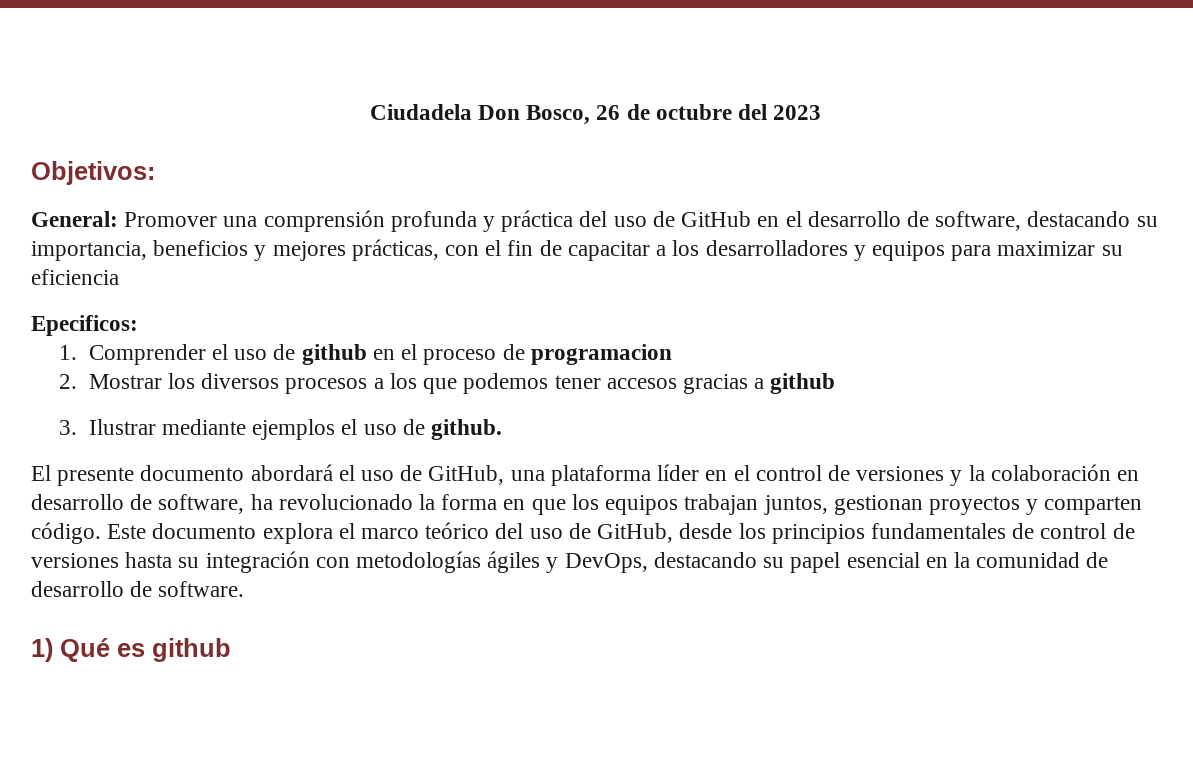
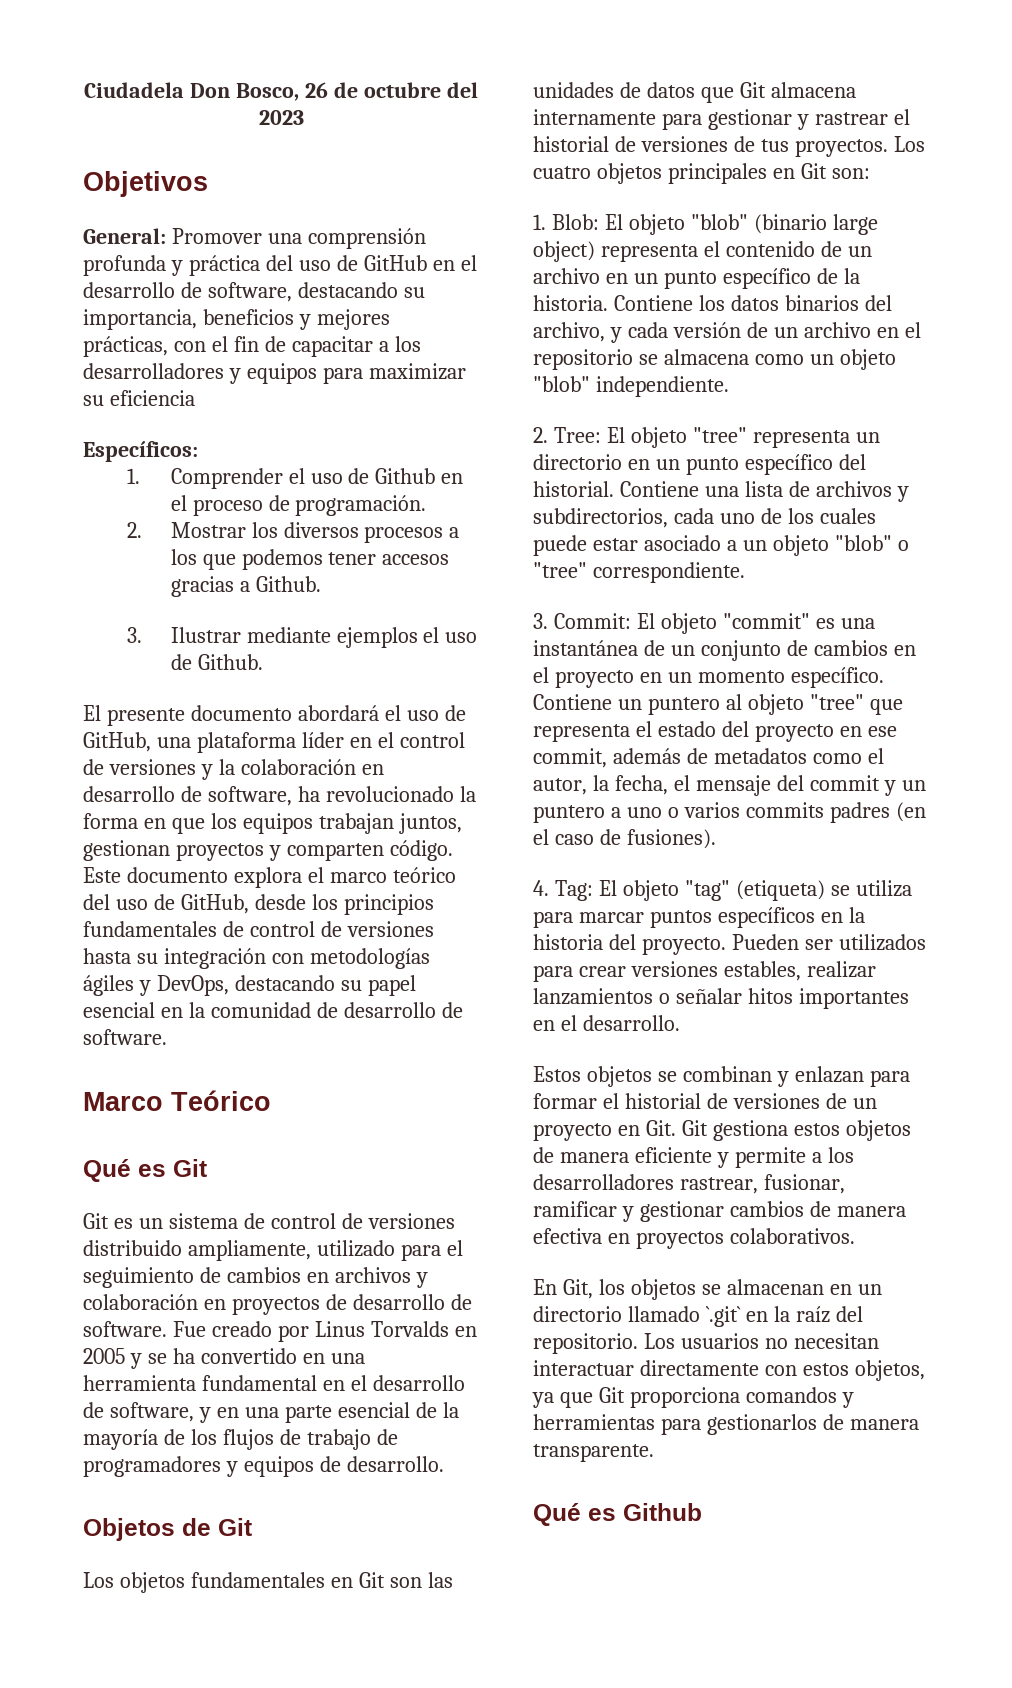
[31,161,155,185] Objetivos: -> [83,171,208,197] Objetivos
[31,315,138,336] Epecificos: -> [83,441,198,462] Específicos:
[301,344,367,365] github -> [375,468,436,484] Github
[530,344,672,365] programacion -> [295,495,427,516] programación.
[770,373,836,394] github -> [255,576,321,592] Github.
[431,419,503,440] github. -> [197,654,263,670] Github.
[31,638,231,662] 1) Qué es github -> [83,1090,271,1111] [83,1159,207,1182] [83,1213,455,1229] [83,1240,463,1261] [83,1267,428,1288] [83,1294,472,1315] [83,1321,477,1342] [83,1348,365,1369] [83,1375,465,1391] [83,1402,459,1423] [83,1429,398,1450] [83,1456,444,1477] [83,1518,252,1541] [83,1572,453,1593] [533,82,856,103] [533,109,910,130] [533,136,925,157] [533,163,870,184] [533,214,878,235] [533,241,872,262] [533,268,860,289] [533,295,892,311] [533,322,921,343] [533,349,896,370] [533,376,729,397] [533,427,880,448] [533,454,866,475] [533,481,909,502] [533,508,876,528] [533,535,909,556] [533,562,745,583] [533,613,875,634] [533,640,916,661] [533,667,884,688] [533,694,903,715] [533,721,897,742] [533,748,884,768] [533,775,926,796] [533,802,926,823] [533,829,716,849] [533,880,912,901] [533,907,865,928] [533,934,926,955] [533,961,876,982] [533,988,909,1009] [533,1015,680,1031] [533,1066,910,1087] [533,1093,877,1109] [533,1120,911,1141] [533,1147,854,1168] [533,1174,845,1194] [533,1201,906,1222] [533,1228,855,1249] [533,1279,882,1300] [533,1306,863,1327] [533,1333,879,1354] [533,1360,925,1381] [532,1387,854,1408] [533,1414,919,1435] [533,1444,654,1462] [533,1503,702,1526] Marco Teórico // Qué es Git // Git es un sistema de control de versiones distribuido ampliamente, utilizado para el seguimiento de cambios en archivos y colaboración en proyectos de desarrollo de software. Fue creado por Linus Torvalds en 2005 y se ha convertido en una herramienta fundamental en el desarrollo de software, y en una parte esencial de la mayoría de los flujos de trabajo de programadores y equipos de desarrollo. // Objetos de Git // Los objetos fundamentales en Git son las unidades de datos que Git almacena internamente para gestionar y rastrear el historial de versiones de tus proyectos. Los cuatro objetos principales en Git son: // 1. Blob: El objeto "blob" (binario large object) representa el contenido de un archivo en un punto específico de la historia. Contiene los datos binarios del archivo, y cada versión de un archivo en el repositorio se almacena como un objeto "blob" independiente. // 2. Tree: El objeto "tree" representa un directorio en un punto específico del historial. Contiene una lista de archivos y subdirectorios, cada uno de los cuales puede estar asociado a un objeto "blob" o "tree" correspondiente. // 3. Commit: El objeto "commit" es una instantánea de un conjunto de cambios en el proyecto en un momento específico. Contiene un puntero al objeto "tree" que representa el estado del proyecto en ese commit, además de metadatos como el autor, la fecha, el mensaje del commit y un puntero a uno o varios commits padres (en el caso de fusiones). // 4. Tag: El objeto "tag" (etiqueta) se utiliza para marcar puntos específicos en la historia del proyecto. Pueden ser utilizados para crear versiones estables, realizar lanzamientos o señalar hitos importantes en el desarrollo. // Estos objetos se combinan y enlazan para formar el historial de versiones de un proyecto en Git. Git gestiona estos objetos de manera eficiente y permite a los desarrolladores rastrear, fusionar, ramificar y gestionar cambios de manera efectiva en proyectos colaborativos. // En Git, los objetos se almacenan en un directorio llamado `.git` en la raíz del repositorio. Los usuarios no necesitan interactuar directamente con estos objetos, ya que Git proporciona comandos y herramientas para gestionarlos de manera transparente. // Qué es Github

